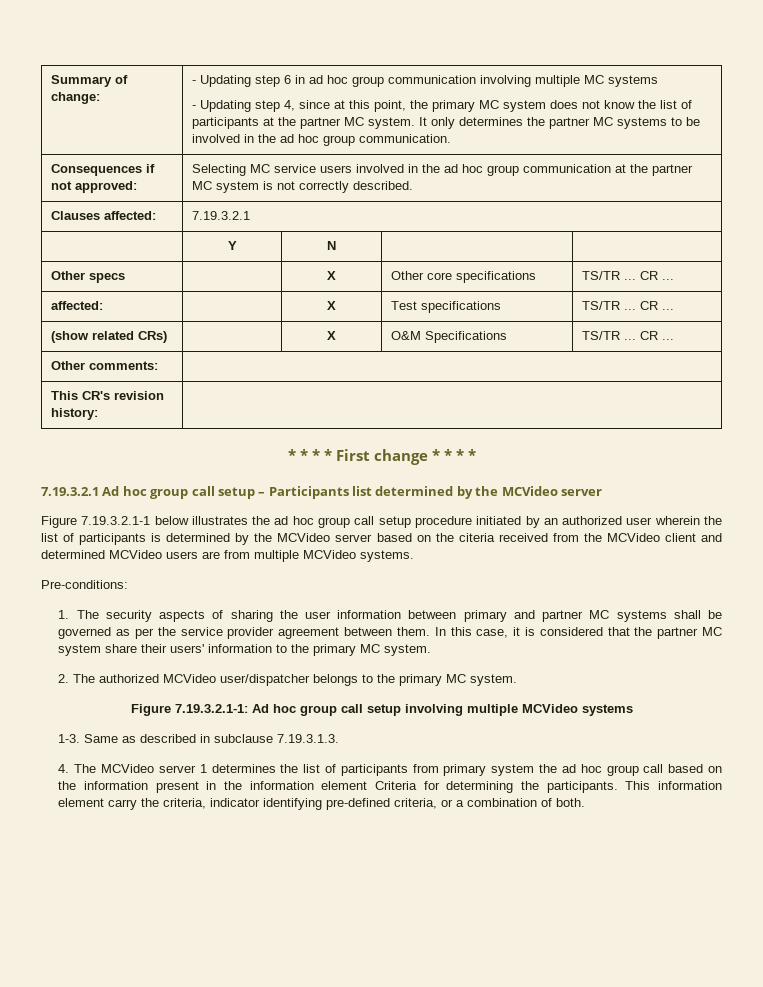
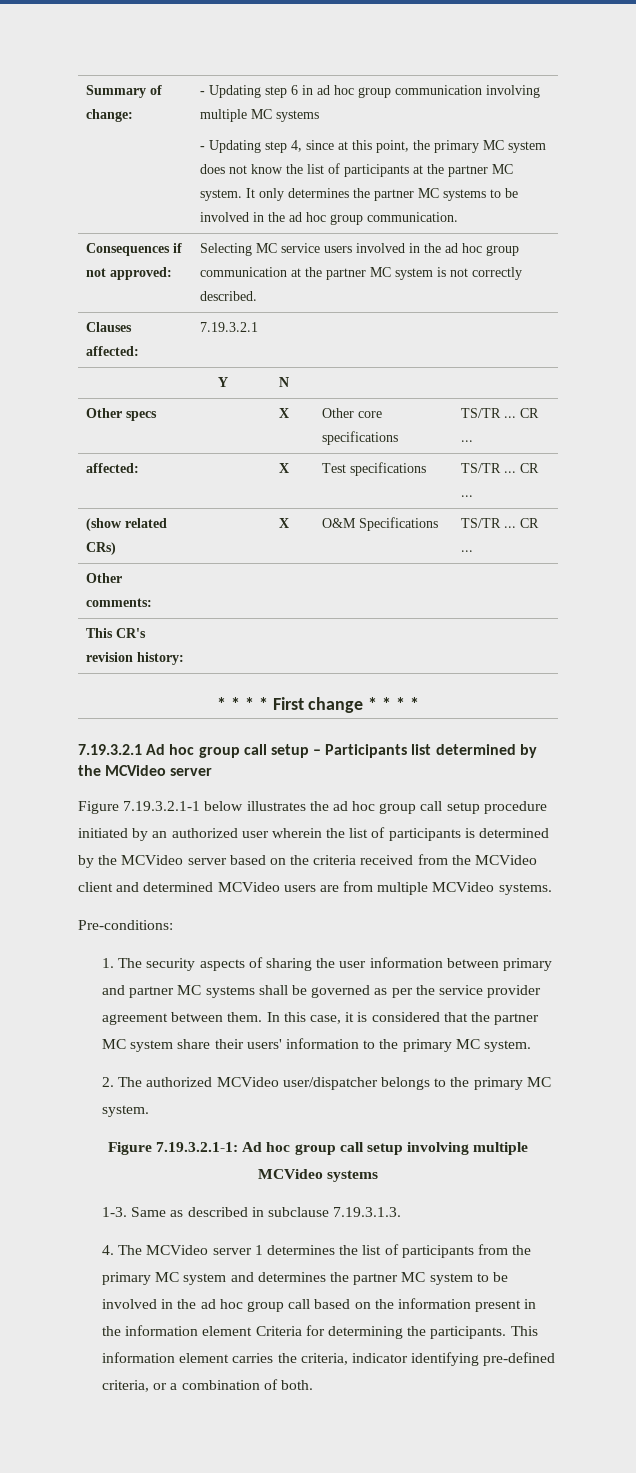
[458,533,495,542] citeria -> [313,855,357,865] criteria
[443,764,535,776] primary system -> [512,1245,532,1255] [102,1272,508,1285] [102,1299,174,1309] the primary MC system and determines the partner MC system to be involved in
[108,799,138,810] carry -> [232,1353,274,1363] carries

